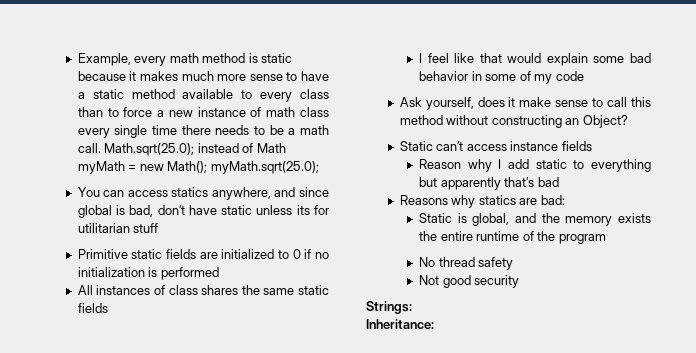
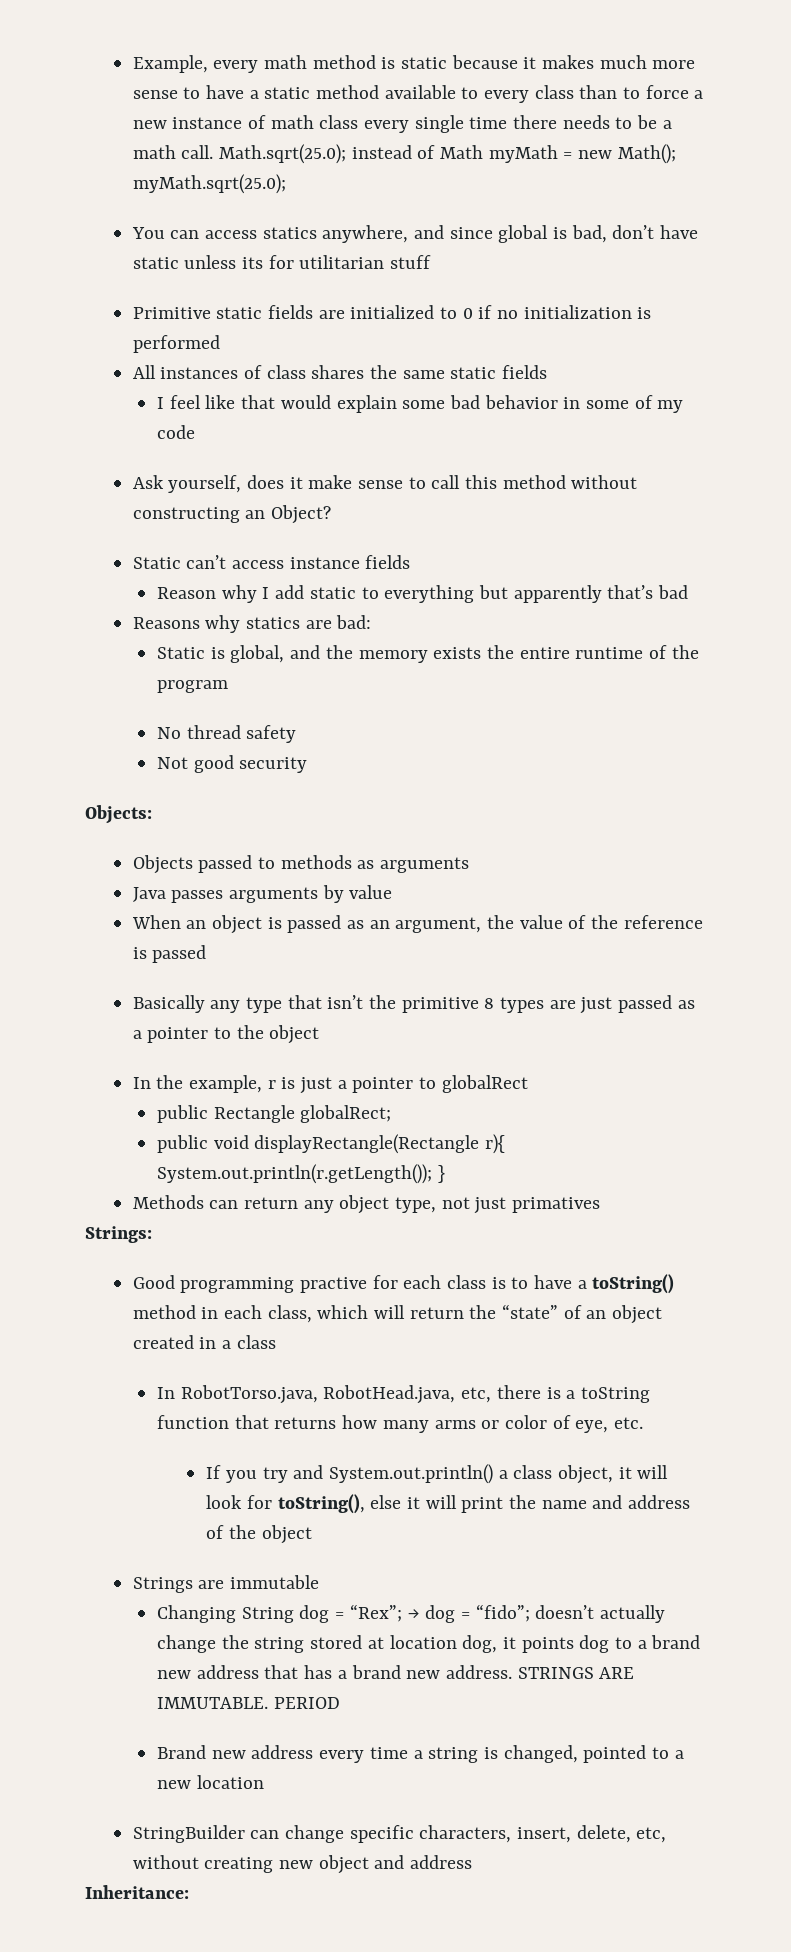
[366,301,412,314] Strings: -> [85,805,152,824] [132,855,469,874] [132,885,393,903] [131,915,703,934] [132,945,207,963] [132,995,695,1014] [132,1025,320,1044] [132,1075,528,1094] [157,1105,392,1123] [157,1134,506,1154] [157,1164,445,1184] [132,1195,600,1214] [85,1226,152,1243] [132,1274,675,1294] [132,1304,662,1324] [132,1335,276,1349] [157,1385,650,1404] [157,1415,643,1433] [206,1464,669,1484] [206,1494,690,1514] [206,1525,312,1544] [132,1575,319,1593] [157,1604,665,1623] [157,1635,701,1653] [157,1665,635,1679] [157,1697,340,1709] [157,1745,684,1763] [157,1775,264,1789] [132,1825,667,1843] [132,1855,472,1874] Objects: // Objects passed to methods as arguments // Java passes arguments by value // When an object is passed as an argument, the value of the reference is passed // Basically any type that isn’t the primitive 8 types are just passed as a pointer to the object // In the example, r is just a pointer to globalRect // public Rectangle globalRect; // public void displayRectangle(Rectangle r){ System.out.println(r.getLength()); } // Methods can return any object type, not just primatives // Strings: // Good programming practive for each class is to have a toString() method in each class, which will return the “state” of an object created in a class // In RobotTorso.java, RobotHead.java, etc, there is a toString function that returns how many arms or color of eye, etc. // If you try and System.out.println() a class object, it will look for toString(), else it will print the name and address of the object // Strings are immutable // Changing String dog = “Rex”; → dog = “fido”; doesn’t actually change the string stored at location dog, it points dog to a brand new address that has a brand new address. STRINGS ARE IMMUTABLE. PERIOD // Brand new address every time a string is changed, pointed to a new location // StringBuilder can change specific characters, insert, delete, etc, without creating new object and address

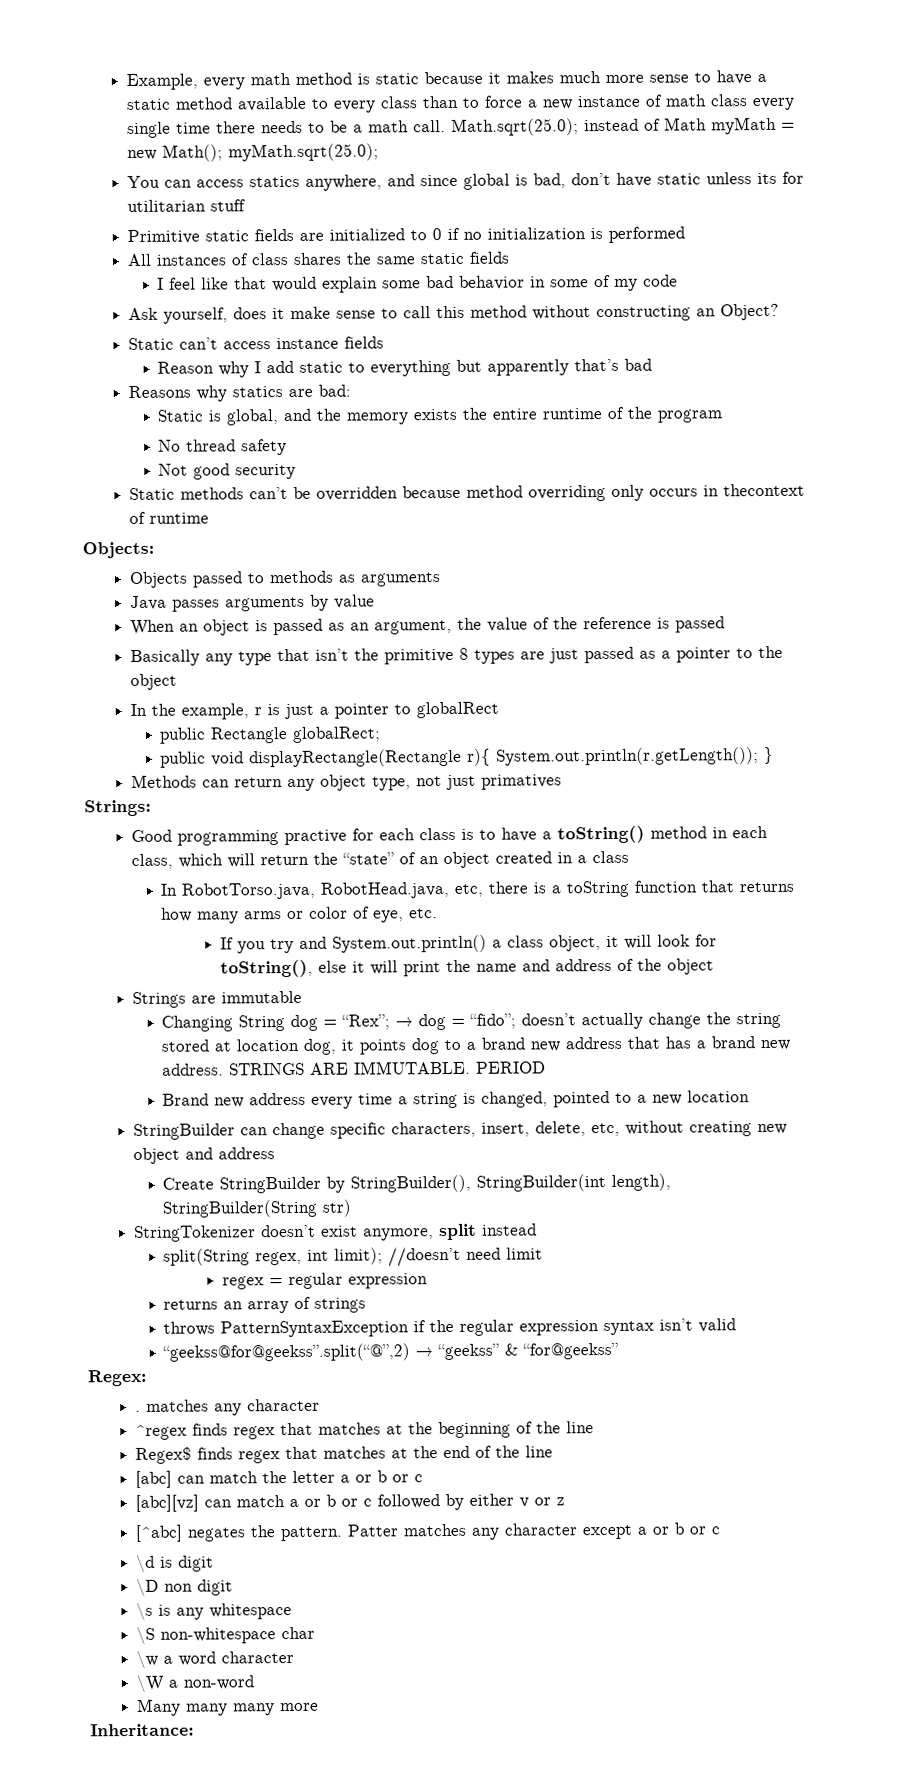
(308, 765) none -> [129,483,806,502] [129,511,210,524] // Static methods can’t be overridden because method overriding only occurs in thecontext of runtime
(472, 1862) none -> [162,1173,672,1194] [162,1199,353,1218] [134,1223,538,1242] [163,1246,544,1267] [221,1272,428,1290] [163,1296,367,1314] [163,1318,737,1338] [162,1342,619,1362] [87,1369,147,1387] [135,1398,321,1416] [135,1421,595,1440] [135,1445,554,1464] [135,1470,424,1488] [135,1493,566,1512] [135,1522,722,1542] [136,1554,215,1573] [136,1578,234,1597] [136,1602,293,1621] [136,1626,316,1645] [136,1650,295,1669] [136,1674,255,1693] [137,1698,320,1716] // Create StringBuilder by StringBuilder(), StringBuilder(int length), StringBuilder(String str) // StringTokenizer doesn’t exist anymore, split instead // split(String regex, int limit); //doesn’t need limit // regex = regular expression // returns an array of strings // throws PatternSyntaxException if the regular expression syntax isn’t valid // “geekss@for@geekss”.split(“@”,2) → “geekss” & “for@geekss” // Regex: // . matches any character // ^regex finds regex that matches at the beginning of the line // Regex$ finds regex that matches at the end of the line // [abc] can match the letter a or b or c // [abc][vz] can match a or b or c followed by either v or z // [^abc] negates the pattern. Patter matches any character except a or b or c // \d is digit // \D non digit // \s is any whitespace // \S non-whitespace char // \w a word character // \W a non-word // Many many many more

